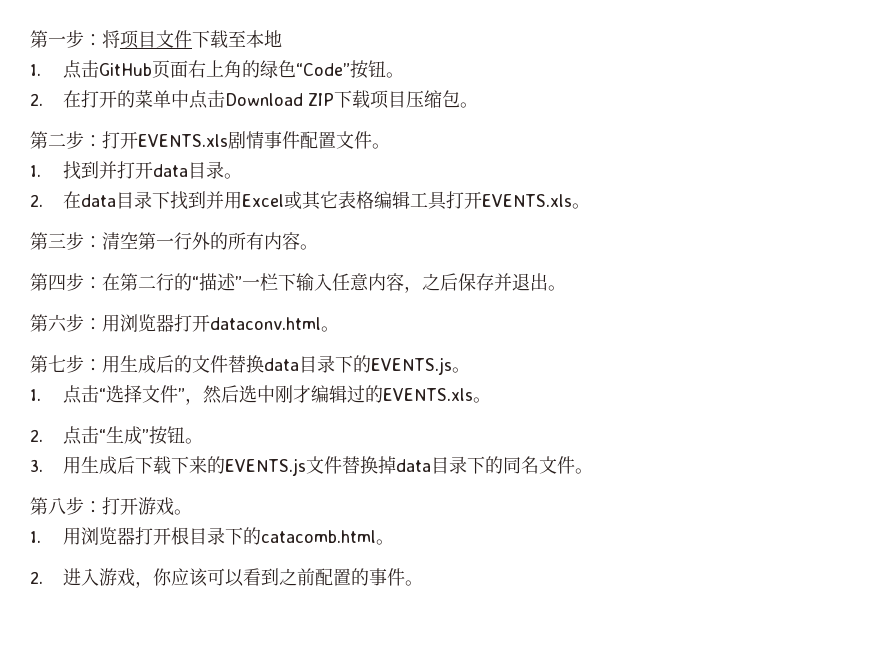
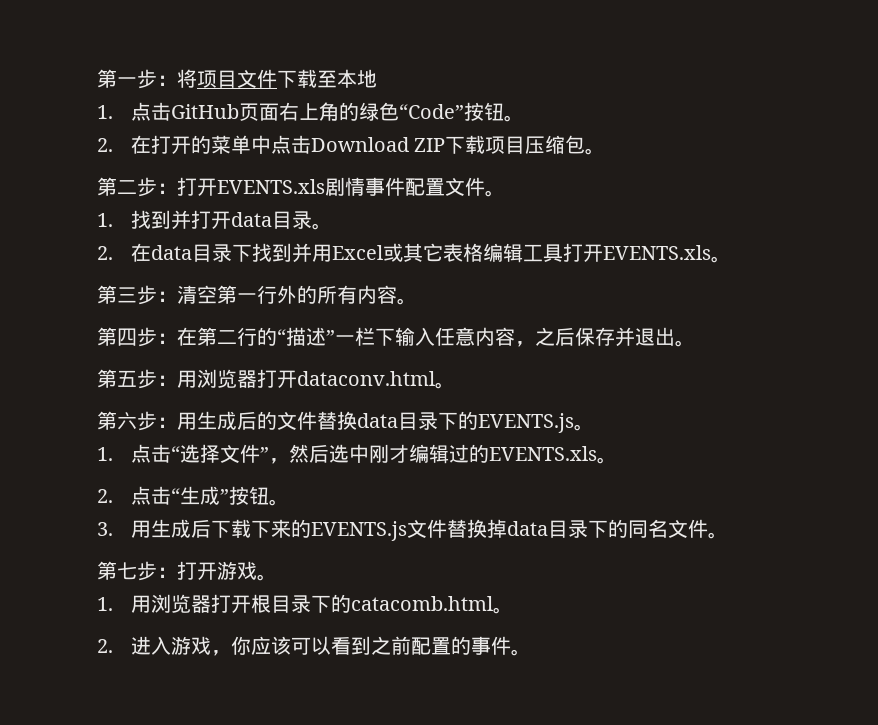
[48,314,67,332] 六 -> [117,370,137,387] 五
[48,355,66,372] 七 -> [117,412,137,430] 六
[48,497,66,515] 八 -> [117,562,137,580] 七

